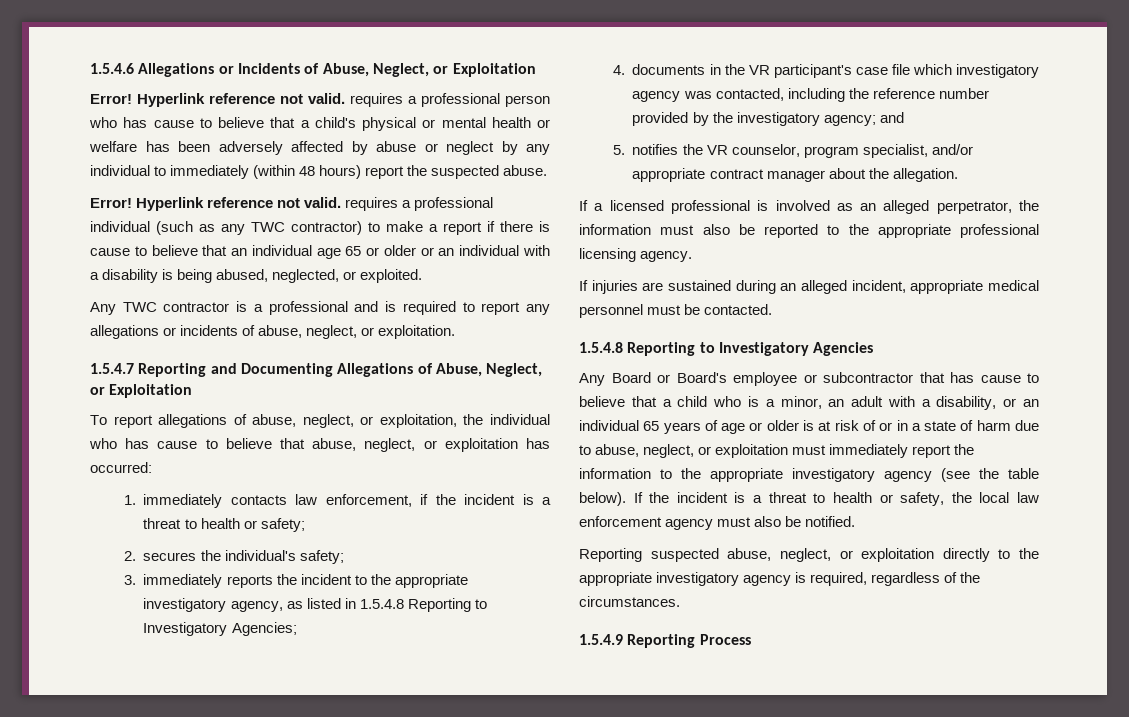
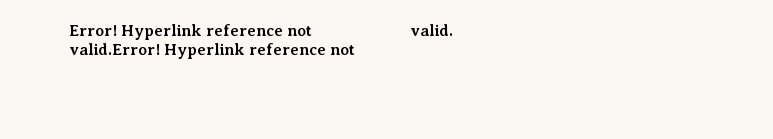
[90,63,536,77] [90,93,550,107] [89,117,550,131] [89,141,550,155] [90,165,548,179] [90,197,494,211] [90,221,550,235] [90,245,550,259] [90,269,423,283] [90,301,551,315] [90,325,456,339] [90,363,543,377] [90,384,193,398] [90,414,550,428] [89,438,550,452] [90,462,152,473] [123,494,552,508] [143,518,305,532] [123,550,344,564] [123,574,468,588] [143,598,487,612] [143,622,297,636] [612,64,1039,78] [632,88,989,102] [632,112,904,126] [612,144,973,158] [632,168,958,182] [579,200,1039,214] [579,224,1039,238] [579,248,693,262] [579,280,1039,294] [579,304,773,318] [579,342,874,356] [579,372,1039,386] [579,396,1039,410] [579,420,1039,434] [579,444,975,458] [579,468,1039,482] [579,492,1039,506] [579,516,856,530] [579,548,1039,562] [579,572,981,586] [579,596,680,607] [579,634,751,648] 1.5.4.6 Allegations or Incidents of Abuse, Neglect, or Exploitation // Error! Hyperlink reference not valid. requires a professional person who has cause to believe that a child's physical or mental health or welfare has been adversely affected by abuse or neglect by any individual to immediately (within 48 hours) report the suspected abuse. // Error! Hyperlink reference not valid. requires a professional individual (such as any TWC contractor) to make a report if there is cause to believe that an individual age 65 or older or an individual with a disability is being abused, neglected, or exploited. // Any TWC contractor is a professional and is required to report any allegations or incidents of abuse, neglect, or exploitation. // 1.5.4.7 Reporting and Documenting Allegations of Abuse, Neglect, or Exploitation // To report allegations of abuse, neglect, or exploitation, the individual who has cause to believe that abuse, neglect, or exploitation has occurred: // 1. immediately contacts law enforcement, if the incident is a threat to health or safety; // 2. secures the individual's safety; // 3. immediately reports the incident to the appropriate investigatory agency, as listed in 1.5.4.8 Reporting to Investigatory Agencies; // 4. documents in the VR participant's case file which investigatory agency was contacted, including the reference number provided by the investigatory agency; and // 5. notifies the VR counselor, program specialist, and/or appropriate contract manager about the allegation. // If a licensed professional is involved as an alleged perpetrator, the information must also be reported to the appropriate professional licensing agency. // If injuries are sustained during an alleged incident, appropriate medical personnel must be contacted. // 1.5.4.8 Reporting to Investigatory Agencies // Any Board or Board's employee or subcontractor that has cause to believe that a child who is a minor, an adult with a disability, or an individual 65 years of age or older is at risk of or in a state of harm due to abuse, neglect, or exploitation must immediately report the information to the appropriate investigatory agency (see the table below). If the incident is a threat to health or safety, the local law enforcement agency must also be notified. // Reporting suspected abuse, neglect, or exploitation directly to the appropriate investigatory agency is required, regardless of the circumstances. // 1.5.4.9 Reporting Process -> [69,24,312,40] [69,43,355,59] [410,24,453,36] Error! Hyperlink reference not valid.Error! Hyperlink reference not valid.

